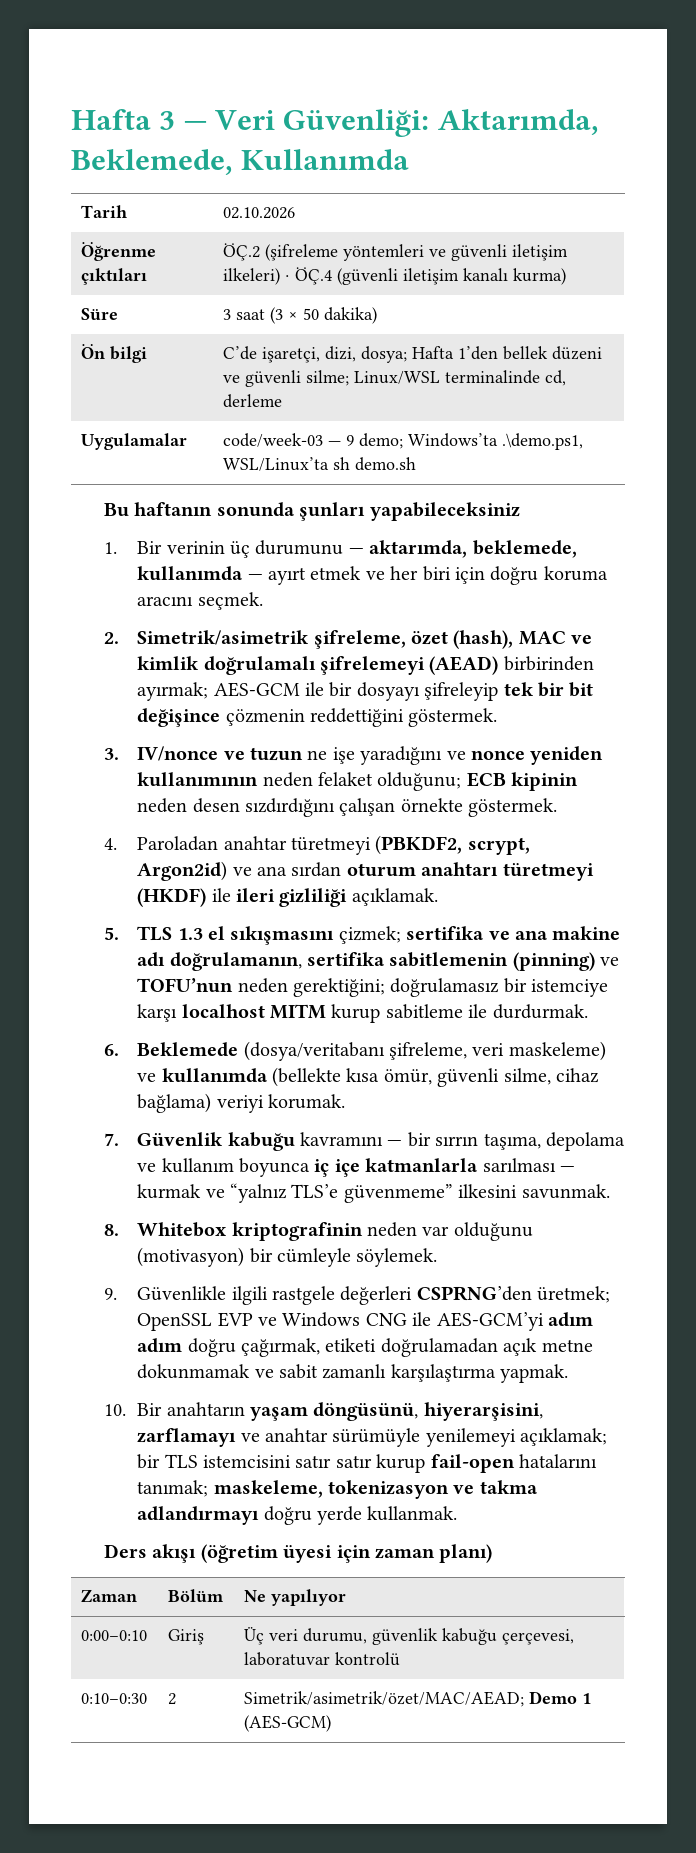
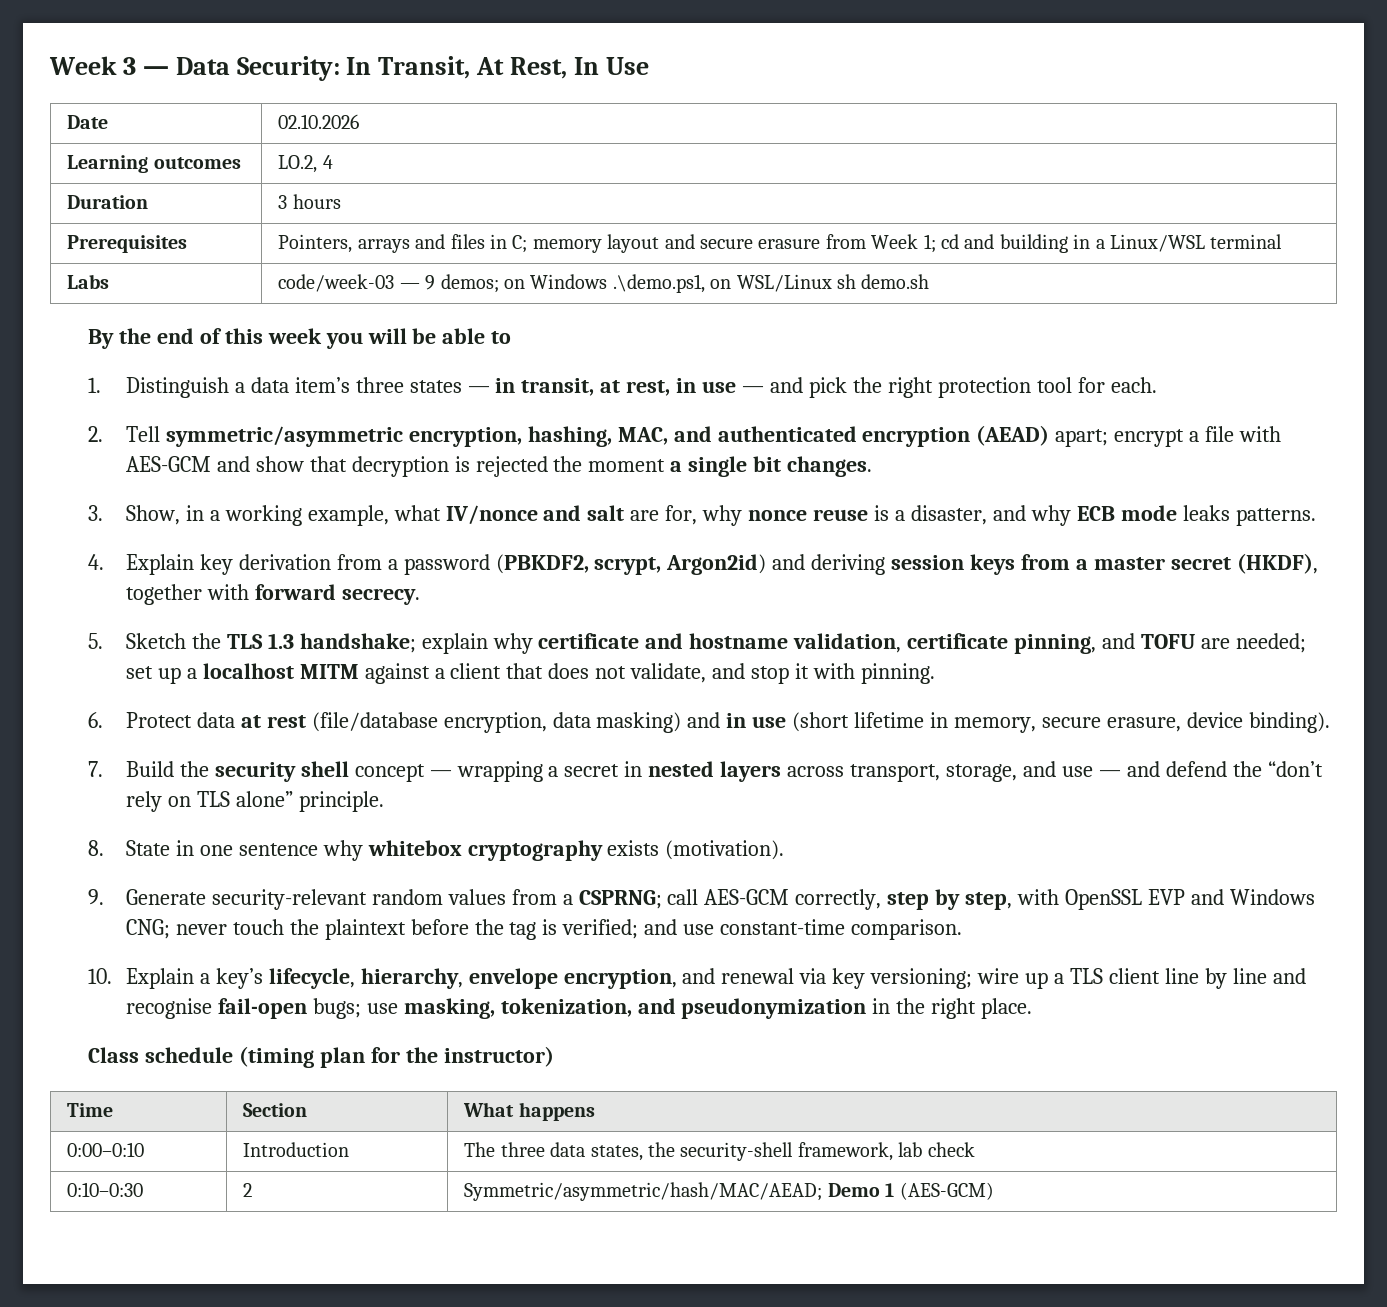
[71,109,151,130] Hafta -> [49,56,117,75] Week
[215,109,599,137] [71,149,410,175] [81,205,128,218] [223,207,296,219] [81,242,157,261] [81,268,148,285] [223,243,569,261] [223,267,567,285] [81,308,119,320] [223,307,378,324] [81,344,148,363] [223,346,603,363] [223,370,567,387] [223,394,283,408] [81,433,188,450] [223,433,584,450] [223,457,417,471] [104,502,520,521] [104,540,577,558] [137,566,608,585] [137,592,263,610] [104,630,593,649] [137,656,594,675] [137,682,594,701] [137,708,498,727] [104,746,604,765] [137,772,579,791] [137,798,558,817] [104,835,530,855] [137,861,594,881] [137,888,438,907] [104,926,621,945] [137,952,620,971] [137,978,609,997] [137,1004,588,1023] [104,1041,606,1061] [137,1067,599,1087] [137,1093,345,1113] [104,1132,625,1151] [137,1158,575,1177] [137,1183,610,1203] [104,1222,533,1241] [137,1247,438,1267] [104,1286,611,1305] [137,1312,593,1331] [137,1338,593,1357] [137,1364,569,1383] [104,1402,543,1421] [137,1428,608,1447] [137,1454,597,1473] [137,1480,538,1499] [137,1506,458,1525] [104,1544,493,1563] [81,1589,138,1602] [168,1589,225,1602] [244,1589,347,1606] [81,1630,148,1641] [168,1629,205,1645] [244,1627,575,1645] [244,1652,401,1666] Veri Güvenliği: Aktarımda, Beklemede, Kullanımda // Tarih | 02.10.2026 // Öğrenme çıktıları | ÖÇ.2 (şifreleme yöntemleri ve güvenli iletişim ilkeleri) · ÖÇ.4 (güvenli iletişim kanalı kurma) // Süre | 3 saat (3 × 50 dakika) // Ön bilgi | C’de işaretçi, dizi, dosya; Hafta 1’den bellek düzeni ve güvenli silme; Linux/WSL terminalinde cd, derleme // Uygulamalar | code/week-03 — 9 demo; Windows’ta .\demo.ps1, WSL/Linux’ta sh demo.sh // Bu haftanın sonunda şunları yapabileceksiniz // 1. Bir verinin üç durumunu — aktarımda, beklemede, kullanımda — ayırt etmek ve her biri için doğru koruma aracını seçmek. // 2. Simetrik/asimetrik şifreleme, özet (hash), MAC ve kimlik doğrulamalı şifrelemeyi (AEAD) birbirinden ayırmak; AES-GCM ile bir dosyayı şifreleyip tek bir bit değişince çözmenin reddettiğini göstermek. // 3. IV/nonce ve tuzun ne işe yaradığını ve nonce yeniden kullanımının neden felaket olduğunu; ECB kipinin neden desen sızdırdığını çalışan örnekte göstermek. // 4. Paroladan anahtar türetmeyi (PBKDF2, scrypt, Argon2id) ve ana sırdan oturum anahtarı türetmeyi (HKDF) ile ileri gizliliği açıklamak. // 5. TLS 1.3 el sıkışmasını çizmek; sertifika ve ana makine adı doğrulamanın, sertifika sabitlemenin (pinning) ve TOFU’nun neden gerektiğini; doğrulamasız bir istemciye karşı localhost MITM kurup sabitleme ile durdurmak. // 6. Beklemede (dosya/veritabanı şifreleme, veri maskeleme) ve kullanımda (bellekte kısa ömür, güvenli silme, cihaz bağlama) veriyi korumak. // 7. Güvenlik kabuğu kavramını — bir sırrın taşıma, depolama ve kullanım boyunca iç içe katmanlarla sarılması — kurmak ve “yalnız TLS’e güvenmeme” ilkesini savunmak. // 8. Whitebox kriptografinin neden var olduğunu (motivasyon) bir cümleyle söylemek. // 9. Güvenlikle ilgili rastgele değerleri CSPRNG’den üretmek; OpenSSL EVP ve Windows CNG ile AES-GCM’yi adım adım doğru çağırmak, etiketi doğrulamadan açık metne dokunmamak ve sabit zamanlı karşılaştırma yapmak. // 10. Bir anahtarın yaşam döngüsünü, hiyerarşisini, zarflamayı ve anahtar sürümüyle yenilemeyi açıklamak; bir TLS istemcisini satır satır kurup fail-open hatalarını tanımak; maskeleme, tokenizasyon ve takma adlandırmayı doğru yerde kullanmak. // Ders akışı (öğretim üyesi için zaman planı) // Zaman | Bölüm | Ne yapılıyor // 0:00–0:10 | Giriş | Üç veri durumu, güvenlik kabuğu çerçevesi, laboratuvar kontrolü -> [175,56,649,81] [67,115,109,129] [278,114,360,129] [67,155,241,173] [278,155,333,173] [67,195,149,209] [278,194,341,209] [67,235,188,253] [278,234,1283,253] [67,274,110,289] [278,274,930,293] [87,328,512,349] [87,377,1157,398] [87,425,1282,447] [125,456,873,477] [87,505,1316,526] [87,553,1318,575] [125,584,420,605] [87,633,1306,654] [125,663,935,684] [87,712,1330,733] [87,761,1323,782] [125,791,384,812] [87,840,785,861] [87,889,1315,910] [125,919,963,940] [87,968,1306,989] [125,998,1033,1019] [87,1046,554,1068] [67,1103,114,1117] [243,1103,308,1117] [463,1102,595,1121] [67,1142,145,1157] [243,1142,350,1157] [464,1142,975,1161] Data Security: In Transit, At Rest, In Use // Date | 02.10.2026 // Learning outcomes | LO.2, 4 // Duration | 3 hours // Prerequisites | Pointers, arrays and files in C; memory layout and secure erasure from Week 1; cd and building in a Linux/WSL terminal // Labs | code/week-03 — 9 demos; on Windows .\demo.ps1, on WSL/Linux sh demo.sh // By the end of this week you will be able to // 1. Distinguish a data item’s three states — in transit, at rest, in use — and pick the right protection tool for each. // 2. Tell symmetric/asymmetric encryption, hashing, MAC, and authenticated encryption (AEAD) apart; encrypt a file with AES-GCM and show that decryption is rejected the moment a single bit changes. // 3. Show, in a working example, what IV/nonce and salt are for, why nonce reuse is a disaster, and why ECB mode leaks patterns. // 4. Explain key derivation from a password (PBKDF2, scrypt, Argon2id) and deriving session keys from a master secret (HKDF), together with forward secrecy. // 5. Sketch the TLS 1.3 handshake; explain why certificate and hostname validation, certificate pinning, and TOFU are needed; set up a localhost MITM against a client that does not validate, and stop it with pinning. // 6. Protect data at rest (file/database encryption, data masking) and in use (short lifetime in memory, secure erasure, device binding). // 7. Build the security shell concept — wrapping a secret in nested layers across transport, storage, and use — and defend the “don’t rely on TLS alone” principle. // 8. State in one sentence why whitebox cryptography exists (motivation). // 9. Generate security-relevant random values from a CSPRNG; call AES-GCM correctly, step by step, with OpenSSL EVP and Windows CNG; never touch the plaintext before the tag is verified; and use constant-time comparison. // 10. Explain a key’s lifecycle, hierarchy, envelope encryption, and renewal via key versioning; wire up a TLS client line by line and recognise fail-open bugs; use masking, tokenization, and pseudonymization in the right place. // Class schedule (timing plan for the instructor) // Time | Section | What happens // 0:00–0:10 | Introduction | The three data states, the security-shell framework, lab check
[244,1691,525,1707] Simetrik/asimetrik/özet/MAC/AEAD; -> [464,1182,823,1201] Symmetric/asymmetric/hash/MAC/AEAD;

